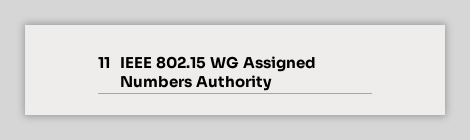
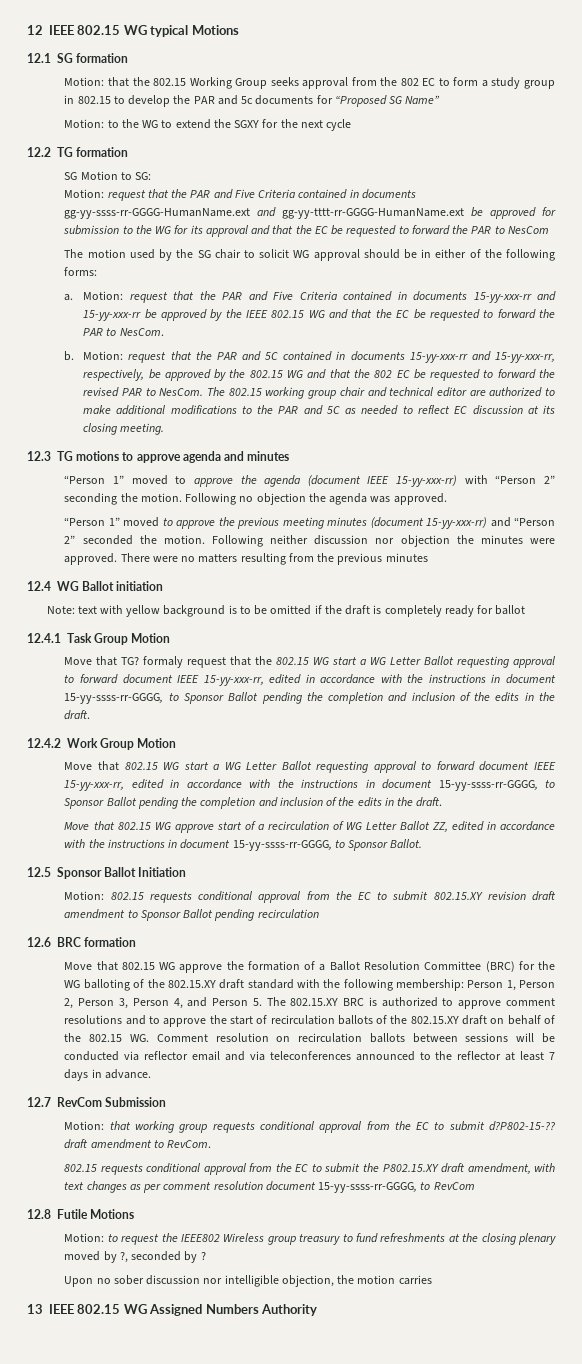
[98,57,110,68] 11 -> [27,25,239,37] [27,53,129,63] [64,77,555,89] [64,95,441,107] [64,119,352,131] [27,147,129,157] [64,171,152,180] [64,189,416,201] [64,207,556,219] [63,225,549,237] [64,249,555,261] [64,267,98,276] [64,291,556,303] [83,309,555,321] [83,328,164,336] [64,351,555,363] [83,369,555,381] [83,387,555,399] [83,405,555,415] [83,423,165,435] [27,451,290,463] [64,475,555,487] [64,493,447,505] [64,517,555,529] [64,535,555,547] [64,553,428,565] [27,581,164,591] [46,605,526,617] [27,633,171,645] [64,656,555,668] [64,674,556,686] [64,692,555,704] [64,710,91,720] [27,738,177,750] [64,761,556,773] [64,779,555,791] [64,797,443,809] [64,821,555,833] [64,839,423,851] [27,867,187,879] [64,891,556,903] [64,909,319,921] [27,937,137,947] [64,961,555,973] [64,979,555,991] [64,997,555,1009] [64,1015,555,1027] [64,1033,555,1043] [64,1051,555,1061] [64,1069,151,1081] [27,1097,167,1107] [64,1121,555,1133] [64,1139,212,1149] [64,1163,556,1175] [64,1181,475,1193] [27,1209,135,1219] [64,1233,556,1245] [64,1251,206,1263] [64,1275,432,1287] [27,1304,43,1314] 12 IEEE 802.15 WG typical Motions // 12.1 SG formation // Motion: that the 802.15 Working Group seeks approval from the 802 EC to form a study group in 802.15 to develop the PAR and 5c documents for “Proposed SG Name” // Motion: to the WG to extend the SGXY for the next cycle // 12.2 TG formation // SG Motion to SG: // Motion: request that the PAR and Five Criteria contained in documents gg-yy-ssss-rr-GGGG-HumanName.ext and gg-yy-tttt-rr-GGGG-HumanName.ext be approved for submission to the WG for its approval and that the EC be requested to forward the PAR to NesCom // The motion used by the SG chair to solicit WG approval should be in either of the following forms: // a. Motion: request that the PAR and Five Criteria contained in documents 15-yy-xxx-rr and 15-yy-xxx-rr be approved by the IEEE 802.15 WG and that the EC be requested to forward the PAR to NesCom. // b. Motion: request that the PAR and 5C contained in documents 15-yy-xxx-rr and 15-yy-xxx-rr, respectively, be approved by the 802.15 WG and that the 802 EC be requested to forward the revised PAR to NesCom. The 802.15 working group chair and technical editor are authorized to make additional modifications to the PAR and 5C as needed to reflect EC discussion at its closing meeting. // 12.3 TG motions to approve agenda and minutes // “Person 1” moved to approve the agenda (document IEEE 15-yy-xxx-rr) with “Person 2” seconding the motion. Following no objection the agenda was approved. // “Person 1” moved to approve the previous meeting minutes (document 15-yy-xxx-rr) and “Person 2” seconded the motion. Following neither discussion nor objection the minutes were approved. There were no matters resulting from the previous minutes // 12.4 WG Ballot initiation // Note: text with yellow background is to be omitted if the draft is completely ready for ballot // 12.4.1 Task Group Motion // Move that TG? formaly request that the 802.15 WG start a WG Letter Ballot requesting approval to forward document IEEE 15-yy-xxx-rr, edited in accordance with the instructions in document 15-yy-ssss-rr-GGGG, to Sponsor Ballot pending the completion and inclusion of the edits in the draft. // 12.4.2 Work Group Motion // Move that 802.15 WG start a WG Letter Ballot requesting approval to forward document IEEE 15-yy-xxx-rr, edited in accordance with the instructions in document 15-yy-ssss-rr-GGGG, to Sponsor Ballot pending the completion and inclusion of the edits in the draft. // Move that 802.15 WG approve start of a recirculation of WG Letter Ballot ZZ, edited in accordance with the instructions in document 15-yy-ssss-rr-GGGG, to Sponsor Ballot. // 12.5 Sponsor Ballot Initiation // Motion: 802.15 requests conditional approval from the EC to submit 802.15.XY revision draft amendment to Sponsor Ballot pending recirculation // 12.6 BRC formation // Move that 802.15 WG approve the formation of a Ballot Resolution Committee (BRC) for the WG balloting of the 802.15.XY draft standard with the following membership: Person 1, Person 2, Person 3, Person 4, and Person 5. The 802.15.XY BRC is authorized to approve comment resolutions and to approve the start of recirculation ballots of the 802.15.XY draft on behalf of the 802.15 WG. Comment resolution on recirculation ballots between sessions will be conducted via reflector email and via teleconferences announced to the reflector at least 7 days in advance. // 12.7 RevCom Submission // Motion: that working group requests conditional approval from the EC to submit d?P802-15-?? draft amendment to RevCom. // 802.15 requests conditional approval from the EC to submit the P802.15.XY draft amendment, with text changes as per comment resolution document 15-yy-ssss-rr-GGGG, to RevCom // 12.8 Futile Motions // Motion: to request the IEEE802 Wireless group treasury to fund refreshments at the closing plenary moved by ?, seconded by ? // Upon no sober discussion nor intelligible objection, the motion carries // 13

